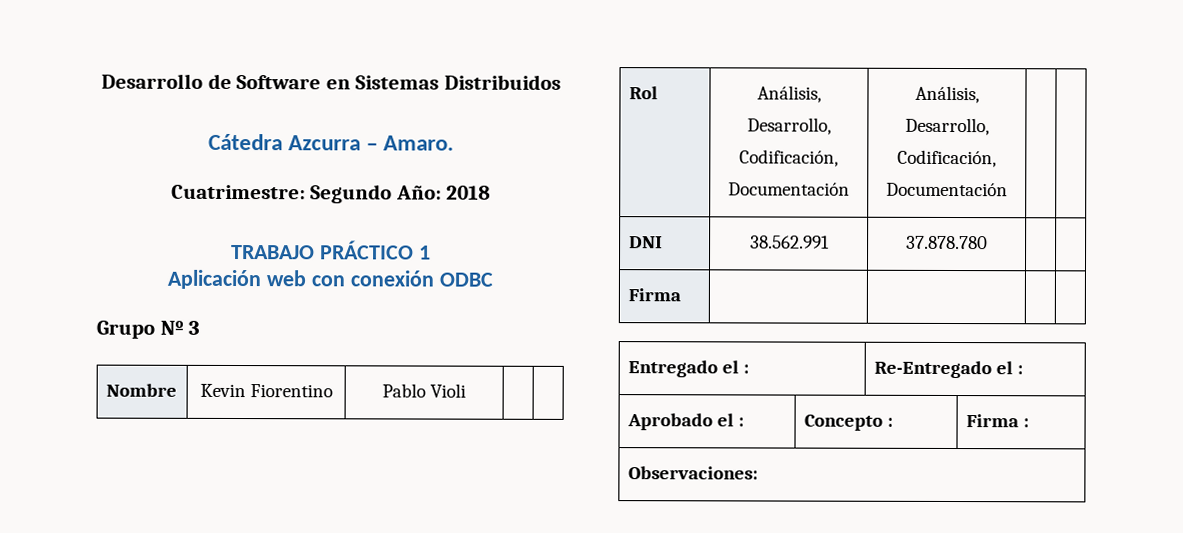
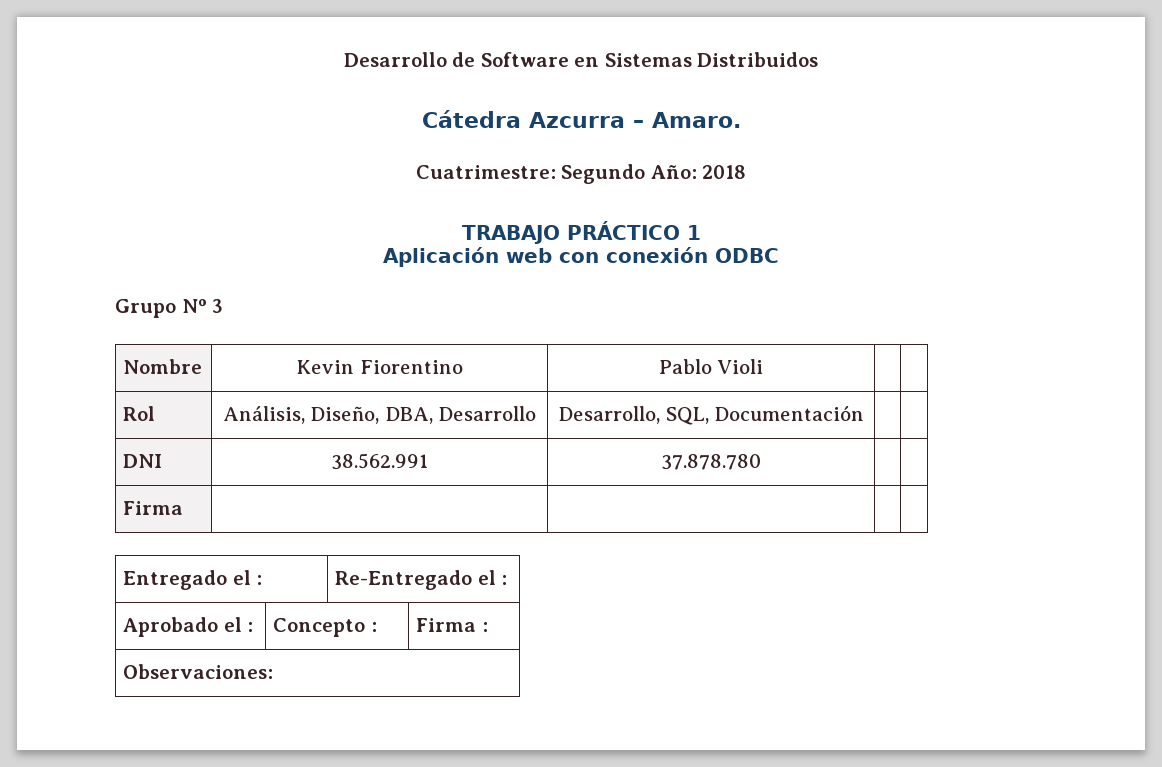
[746,117,832,135] [739,149,839,167] [728,182,850,196] [914,85,980,104] [904,117,990,136] [897,149,997,168] Desarrollo, Codificación, Documentación | Análisis, Desarrollo, Codificación, -> [310,406,537,424] [557,406,709,425] Diseño, DBA, Desarrollo | Desarrollo, SQL,

